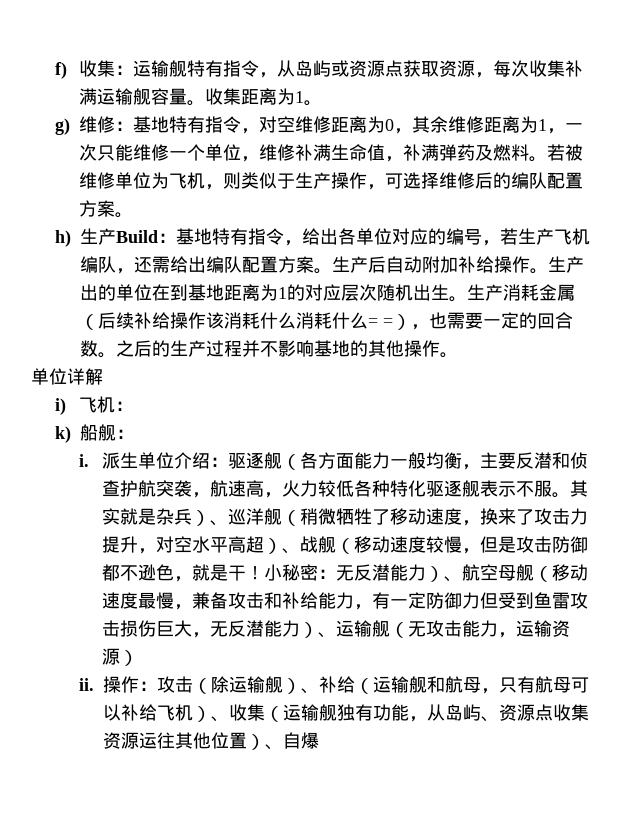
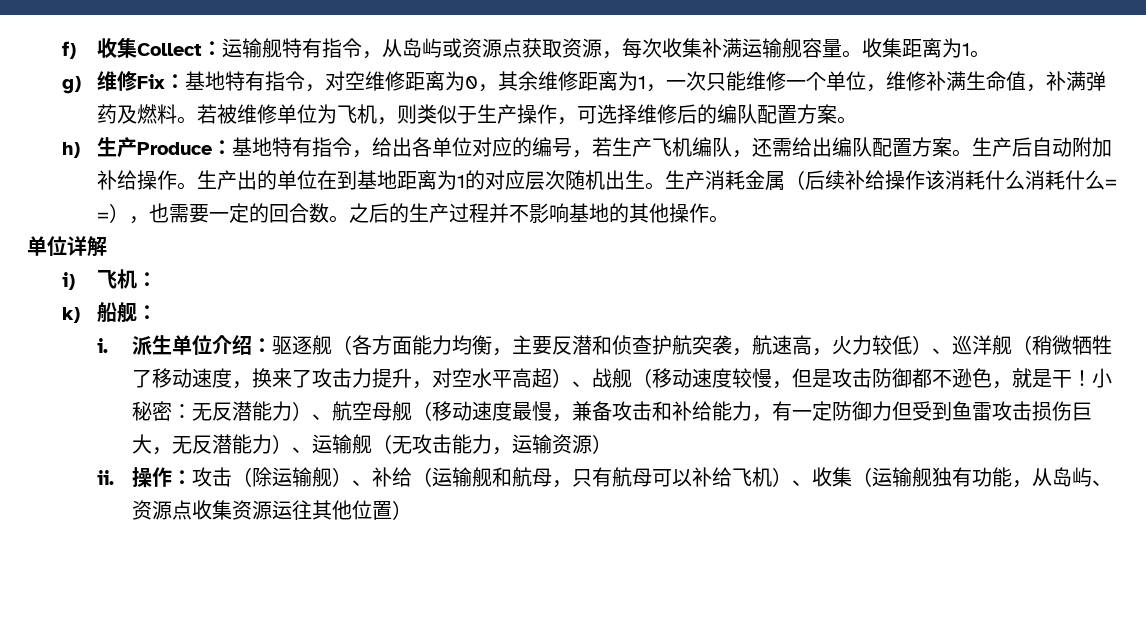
(115, 68) none -> [136,43,202,56] Collect
(115, 124) none -> [136,74,165,89] Fix
[115,230,158,243] Build -> [136,142,212,155] Produce
[390,452,427,469] 一般 -> (452, 345) none
[354,480,589,498] [102,508,193,525] 各种特化驱逐舰表示不服。其实就是杂兵 -> (912, 345) none
[264,732,319,750] 、自爆 -> (412, 510) none

